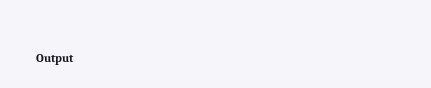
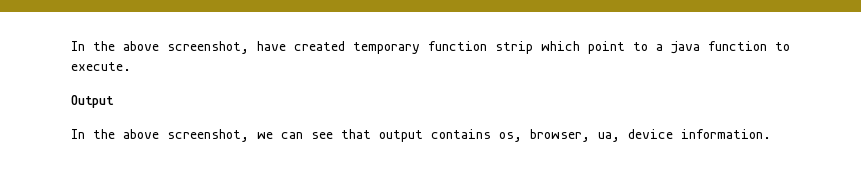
[36,54,74,65] Output -> [71,41,790,54] [71,62,131,71] [71,95,114,108] [71,129,771,142] In the above screenshot, have created temporary function strip which point to a java function to execute. // Output // In the above screenshot, we can see that output contains os, browser, ua, device information.

